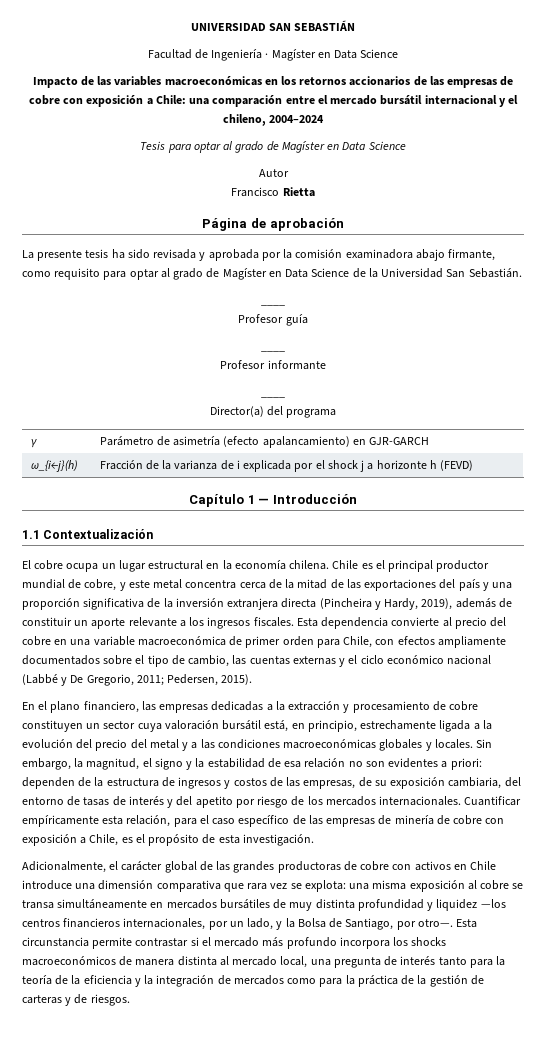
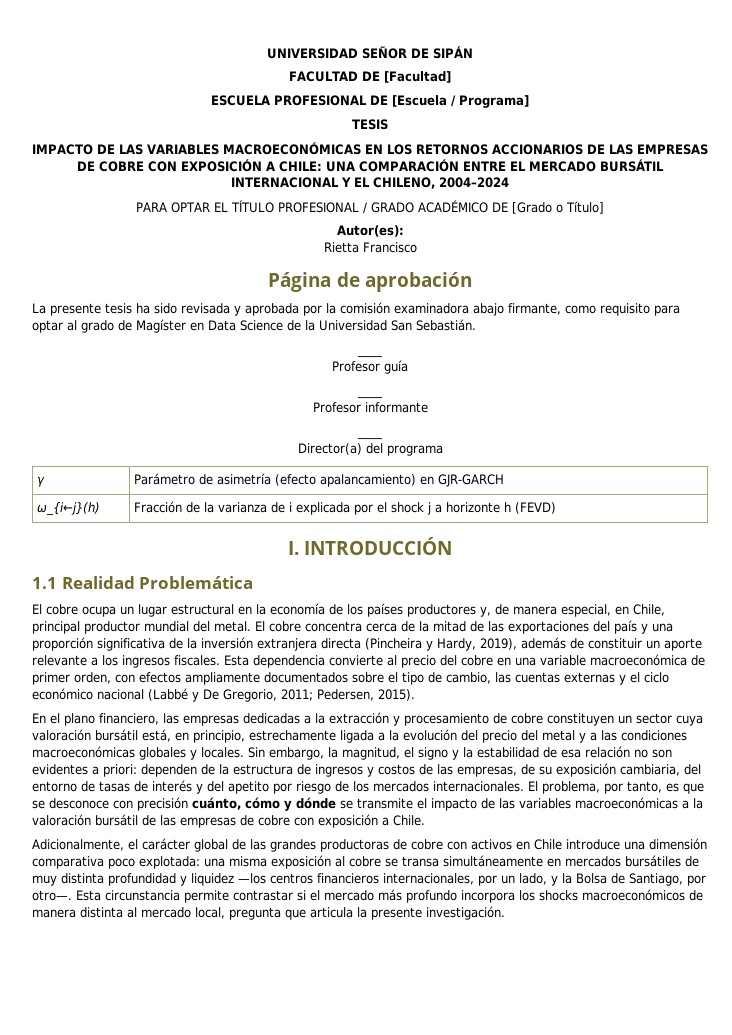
[269,20,356,31] [147,49,399,61] [32,76,514,88] [28,95,519,107] [222,114,325,126] [140,141,406,153] [258,169,289,177] SAN SEBASTIÁN // Facultad de Ingeniería · Magíster en Data Science // Impacto de las variables macroeconómicas en los retornos accionarios de las empresas de cobre con exposición a Chile: una comparación entre el mercado bursátil internacional y el chileno, 2004–2024 // Tesis para optar al grado de Magíster en Data Science // Autor // -> [362,46,474,59] [288,71,452,83] [211,95,529,108] [352,119,388,130] [32,142,708,155] [76,159,665,172] [231,177,509,189] [136,200,604,214] [336,225,404,237] [323,242,359,253] SEÑOR DE SIPÁN // FACULTAD DE [Facultad] // ESCUELA PROFESIONAL DE [Escuela / Programa] // TESIS // IMPACTO DE LAS VARIABLES MACROECONÓMICAS EN LOS RETORNOS ACCIONARIOS DE LAS EMPRESAS DE COBRE CON EXPOSICIÓN A CHILE: UNA COMPARACIÓN ENTRE EL MERCADO BURSÁTIL INTERNACIONAL Y EL CHILENO, 2004–2024 // PARA OPTAR EL TÍTULO PROFESIONAL / GRADO ACADÉMICO DE [Grado o Título] // Autor(es): // Rietta
[282,187,315,197] Rietta -> (417, 247) none
[189,494,357,507] Capítulo 1 — Introducción -> [287,537,453,555] I. INTRODUCCIÓN
[43,529,154,539] Contextualización -> [61,576,254,589] Realidad Problemática
[289,560,490,572] [22,579,183,591] chilena. Chile es el principal productor mundial de cobre, y este metal -> [329,603,665,617] [32,621,301,634] de los países productores y, de manera especial, en Chile, principal productor mundial del metal. El cobre
[282,636,373,648] orden para Chile, -> [74,672,111,684] orden,
[464,796,522,806] [22,815,505,827] [22,834,314,846] Cuantificar empíricamente esta relación, para el caso específico de las empresas de minería de cobre con exposición a Chile, es el propósito de esta investigación. -> [528,781,704,794] [32,797,703,811] [32,814,425,828] El problema, por tanto, es que se desconoce con precisión cuánto, cómo y dónde se transmite el impacto de las variables macroeconómicas a la valoración bursátil de las empresas de cobre con exposición a Chile.
[223,880,346,892] que rara vez se explota: -> [108,856,200,869] poco explotada:
[310,956,506,968] [22,975,484,987] [22,994,130,1006] una pregunta de interés tanto para la teoría de la eficiencia y la integración de mercados como para la práctica de la gestión de carteras y de riesgos. -> [229,906,505,920] pregunta que articula la presente investigación.

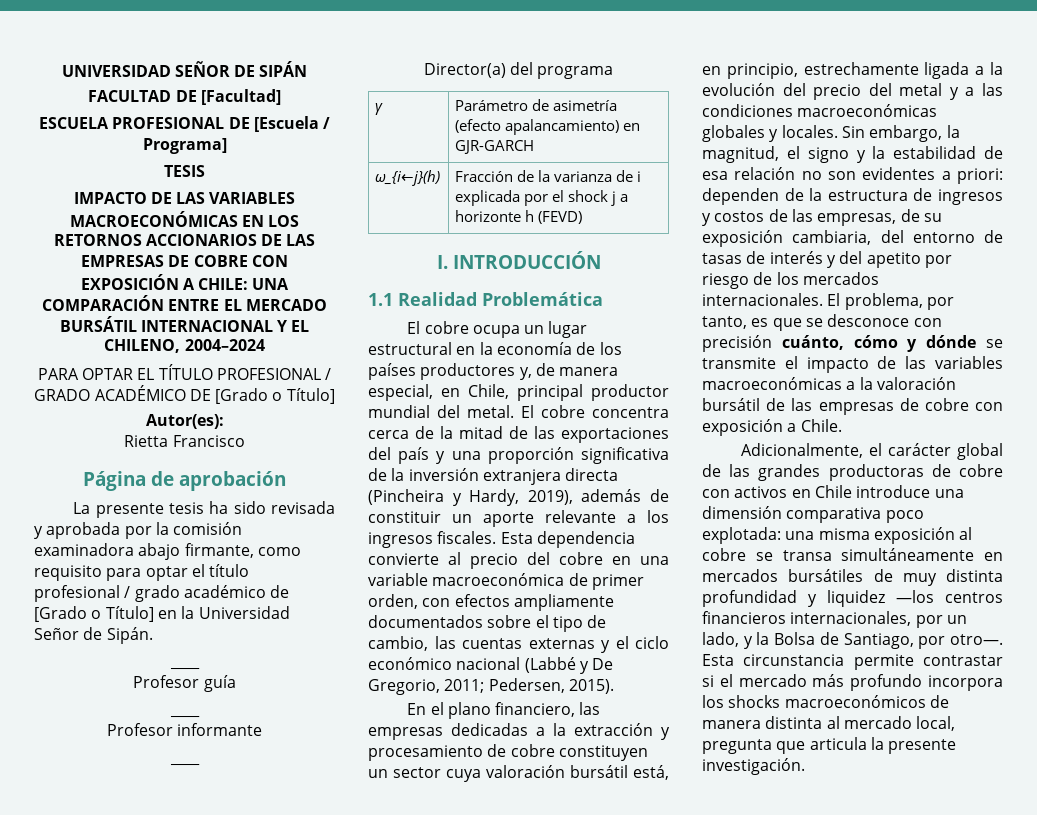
[67,319,476,333] al grado de Magíster en Data Science de la Universidad San Sebastián. -> [191,564,250,577] [34,585,290,602] [34,606,290,622] [34,627,153,644] el título profesional / grado académico de [Grado o Título] en la Universidad Señor de Sipán.

